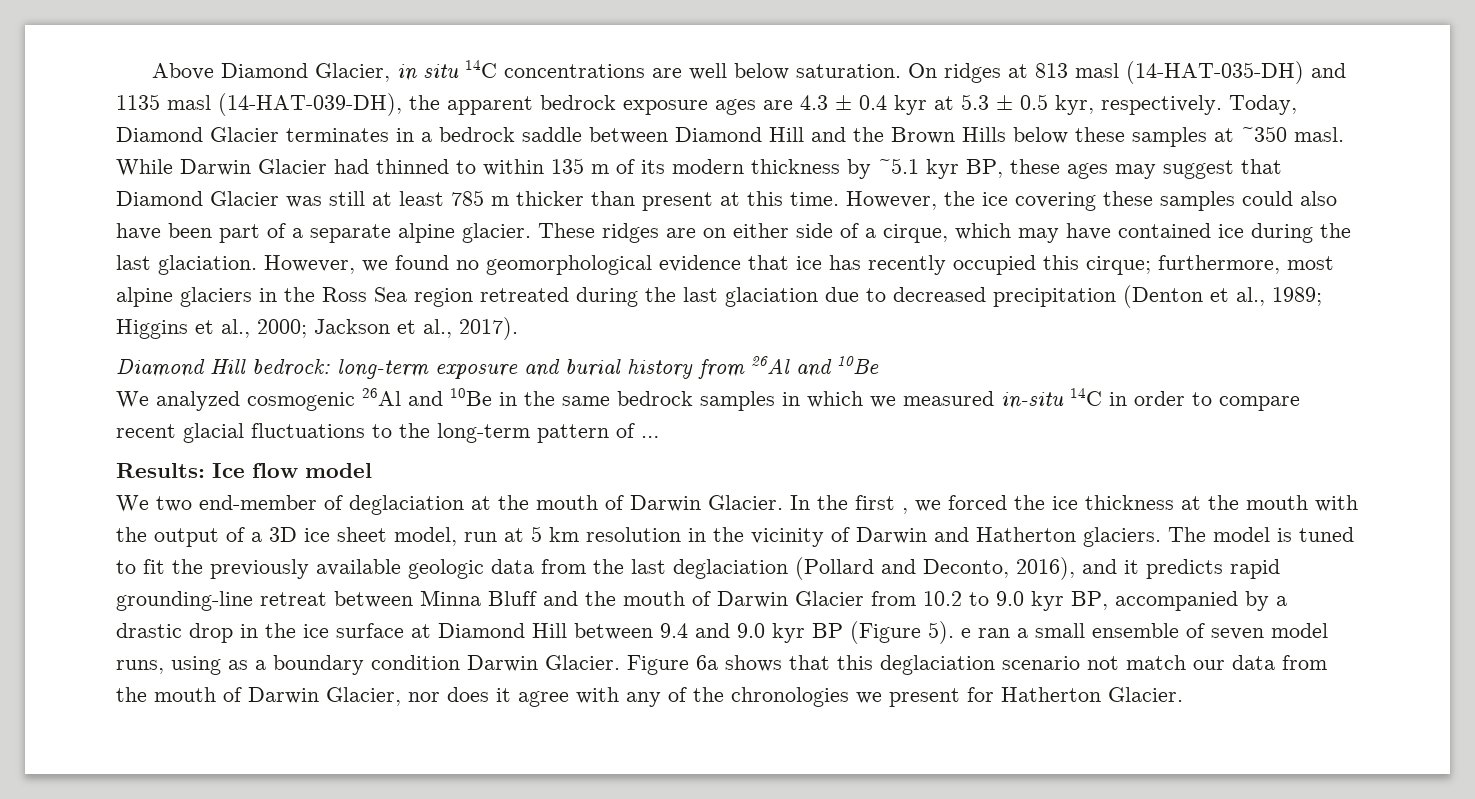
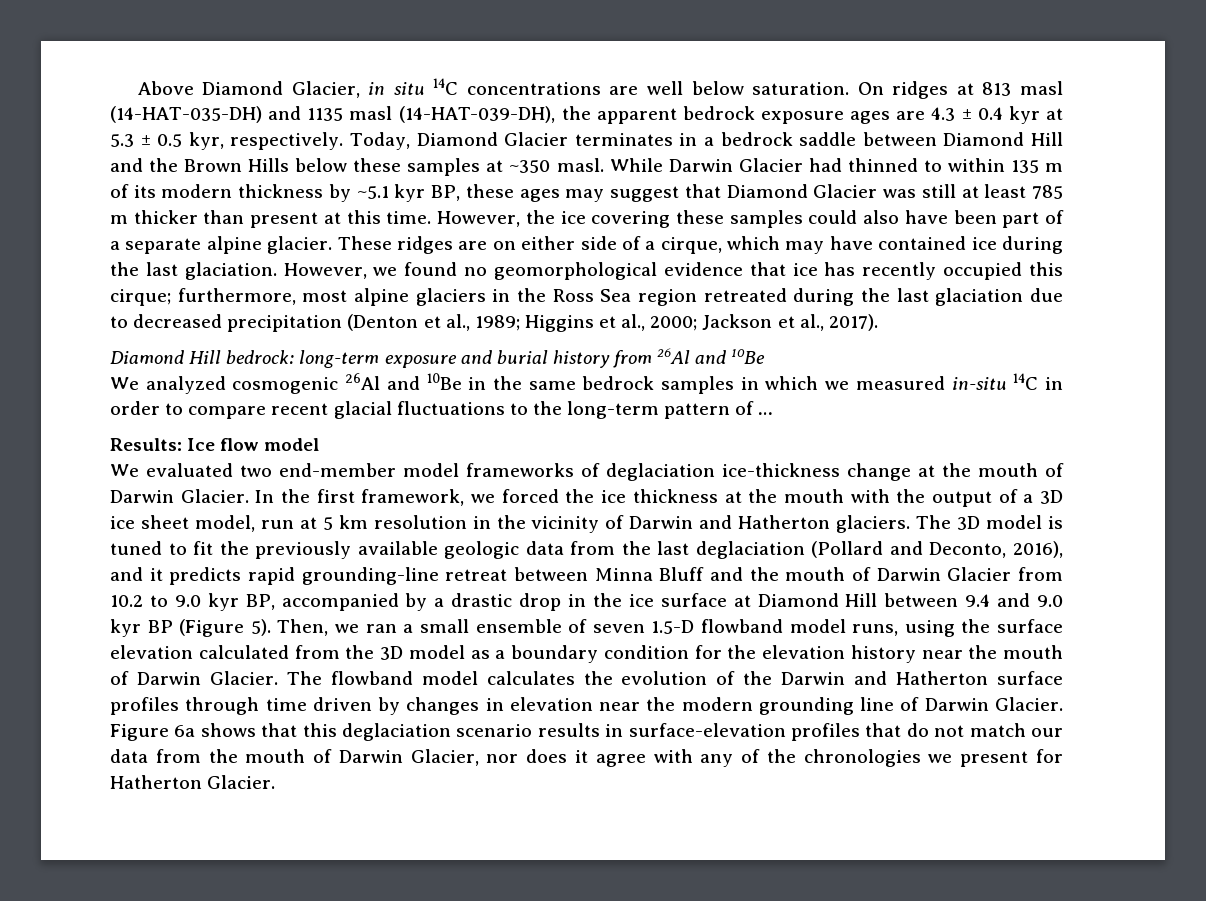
(149, 503) none -> [145,463,233,477] evaluated
[324,495,464,515] of deglaciation -> [402,463,911,481] model frameworks of deglaciation ice-thickness change
[902,508,908,514] , -> [361,489,465,506] framework,
(1206, 534) none -> [957,516,981,530] 3D
[961,628,971,638] e -> [277,619,360,636] Then, we
(1264, 634) none -> [651,619,783,634] 1.5-D flowband
[228,655,460,675] as a boundary condition -> [961,619,1063,633] [110,645,1063,663] [110,671,1063,685] [110,697,920,715] the surface elevation calculated from the 3D model as a boundary condition for the elevation history near the mouth of Darwin Glacier. The flowband model calculates the evolution of the Darwin and Hatherton surface profiles through time driven by changes in elevation near the modern grounding line of
(1080, 663) none -> [537,723,929,741] results in surface-elevation profiles that do

